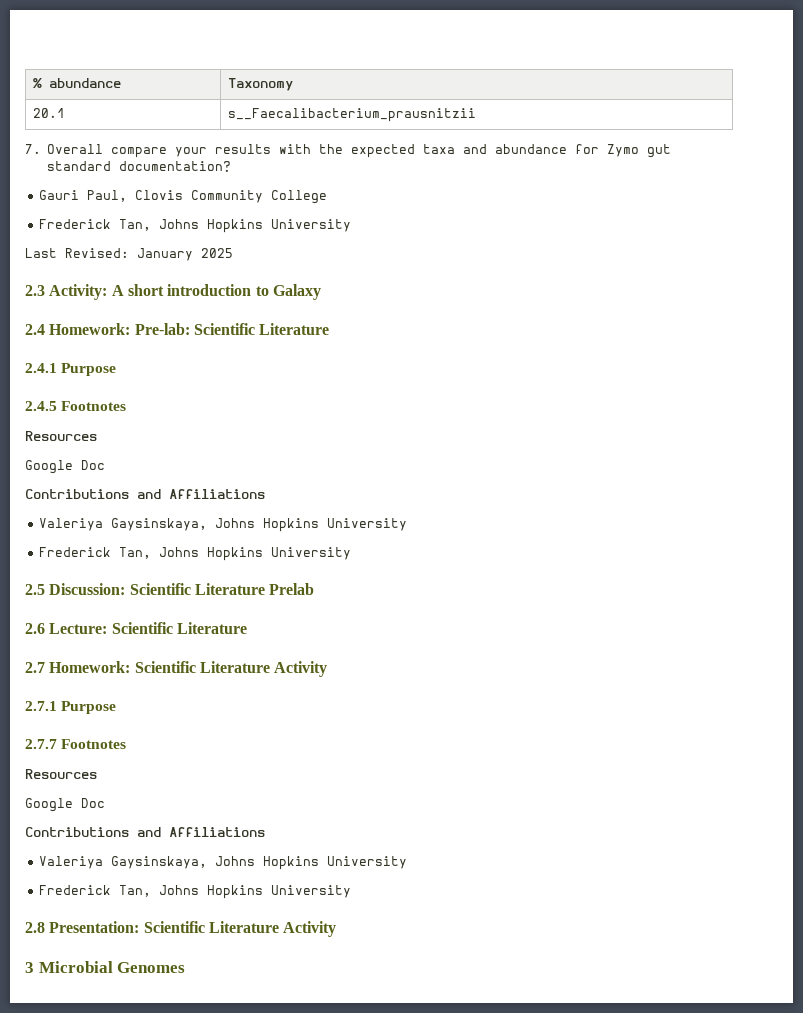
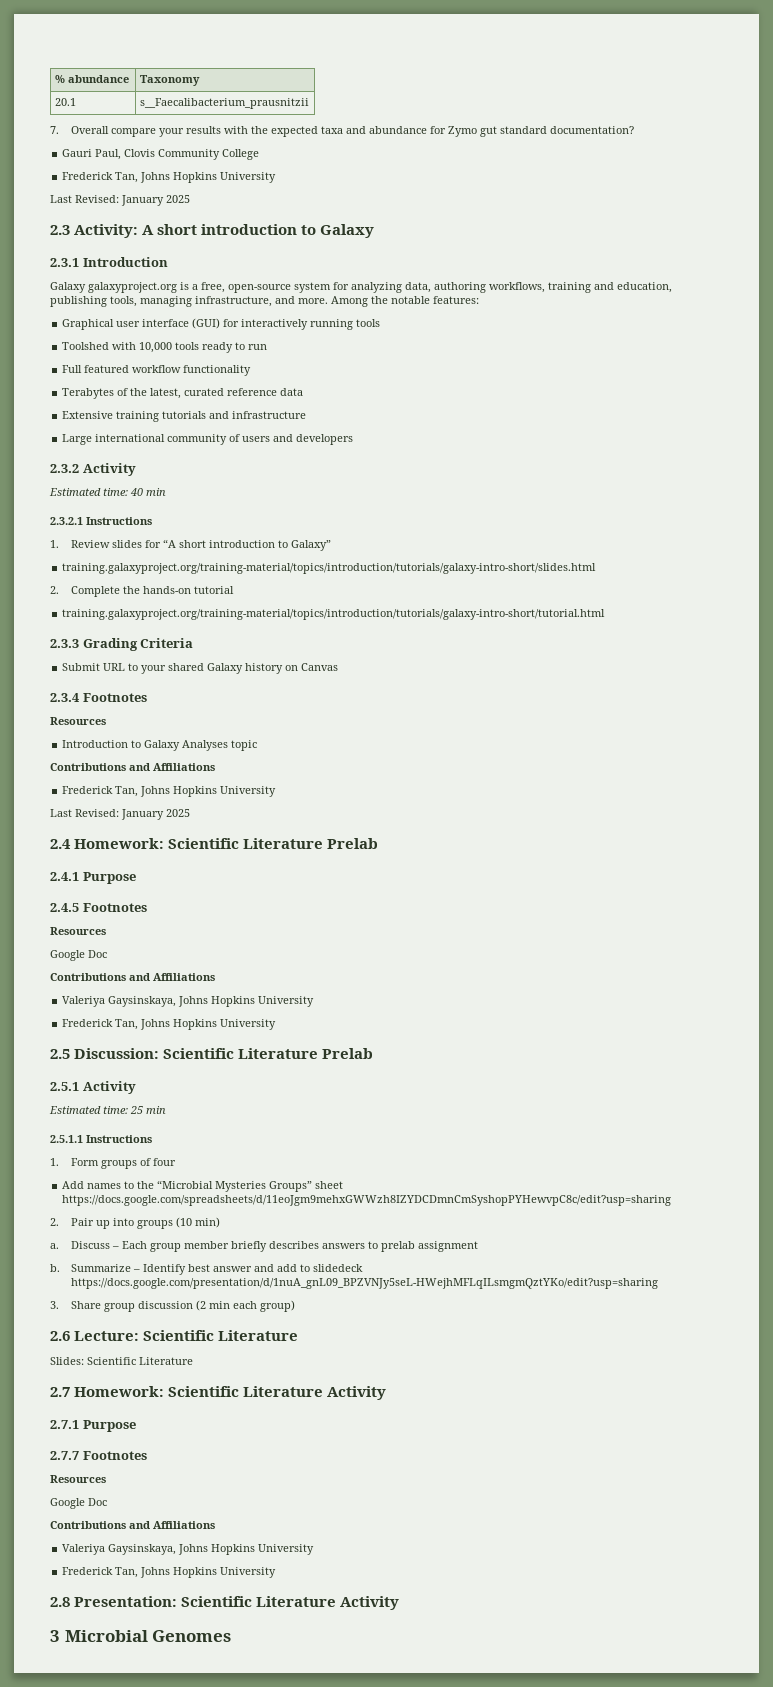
(321, 292) none -> [50,257,168,267] [50,282,672,293] [50,296,479,307] [62,318,381,330] [62,342,268,353] [62,365,252,376] [62,388,304,399] [62,411,307,422] [62,434,354,445] [50,463,136,476] [49,488,166,496] [50,517,152,525] [50,539,332,551] [62,563,597,574] [50,586,235,597] [62,609,606,620] [50,638,194,651] [62,663,339,674] [50,693,147,702] [50,717,106,725] [62,740,258,751] [50,763,215,771] [62,786,277,797] [50,809,190,820] // 2.3.1 Introduction // Galaxy galaxyproject.org is a free, open-source system for analyzing data, authoring workflows, training and education, publishing tools, managing infrastructure, and more. Among the notable features: // Graphical user interface (GUI) for interactively running tools // Toolshed with 10,000 tools ready to run // Full featured workflow functionality // Terabytes of the latest, curated reference data // Extensive training tutorials and infrastructure // Large international community of users and developers // 2.3.2 Activity // Estimated time: 40 min // 2.3.2.1 Instructions // 1. Review slides for “A short introduction to Galaxy” // training.galaxyproject.org/training-material/topics/introduction/tutorials/galaxy-intro-short/slides.html // 2. Complete the hands-on tutorial // training.galaxyproject.org/training-material/topics/introduction/tutorials/galaxy-intro-short/tutorial.html // 2.3.3 Grading Criteria // Submit URL to your shared Galaxy history on Canvas // 2.3.4 Footnotes // Resources // Introduction to Galaxy Analyses topic // Contributions and Affiliations // Frederick Tan, Johns Hopkins University // Last Revised: January 2025
[134,323,330,335] Pre-lab: Scientific Literature -> [168,838,379,849] Scientific Literature Prelab
(315, 589) none -> [50,1081,136,1094] [49,1106,166,1114] [50,1135,152,1143] [50,1158,177,1169] [62,1180,344,1192] [62,1195,672,1206] [50,1217,221,1229] [50,1241,479,1252] [50,1264,364,1275] [71,1278,659,1289] [50,1300,296,1312] // 2.5.1 Activity // Estimated time: 25 min // 2.5.1.1 Instructions // 1. Form groups of four // Add names to the “Microbial Mysteries Groups” sheet https://docs.google.com/spreadsheets/d/11eoJgm9mehxGWWzh8IZYDCDmnCmSyshopPYHewvpC8c/edit?usp=sharing // 2. Pair up into groups (10 min) // a. Discuss – Each group member briefly describes answers to prelab assignment // b. Summarize – Identify best answer and add to slidedeck https://docs.google.com/presentation/d/1nuA_gnL09_BPZVNJy5seL-HWejhMFLqILsmgmQztYKo/edit?usp=sharing // 3. Share group discussion (2 min each group)
(247, 628) none -> [50,1357,193,1365] // Slides: Scientific Literature

